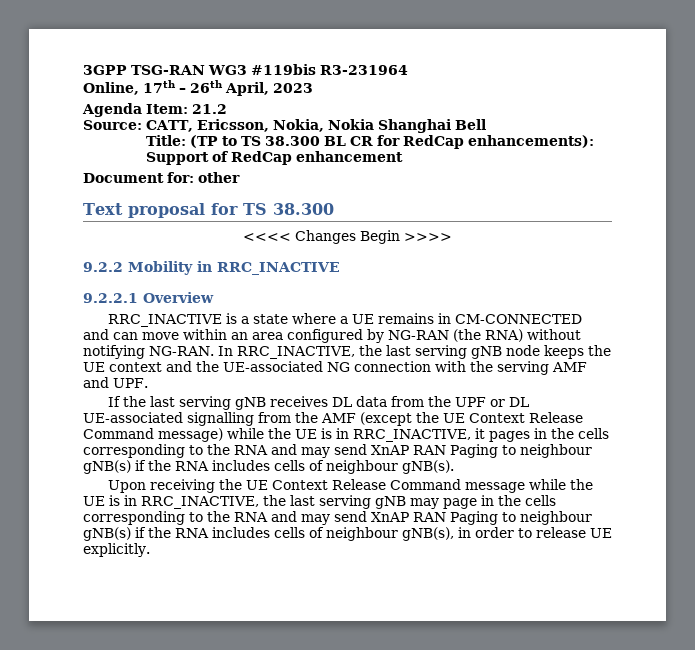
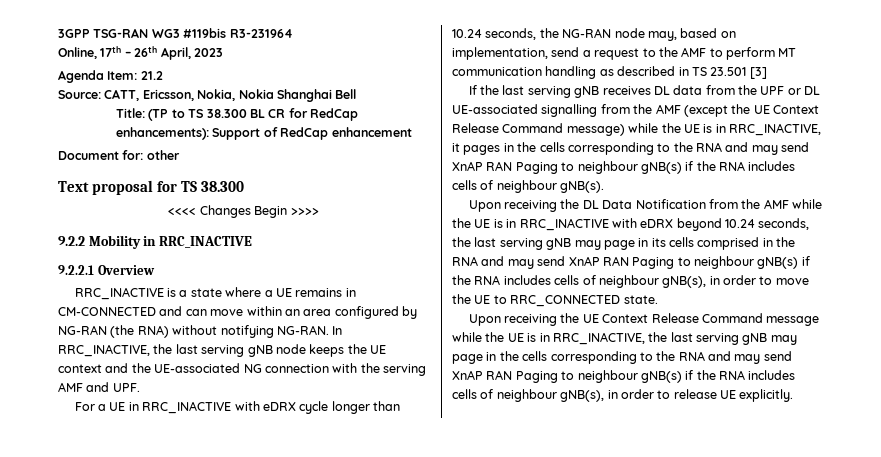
(148, 383) none -> [74,401,401,414] [452,28,736,41] [452,47,797,60] [452,66,767,79] // For a UE in RRC_INACTIVE with eDRX cycle longer than 10.24 seconds, the NG-RAN node may, based on implementation, send a request to the AMF to perform MT communication handling as described in TS 23.501 [3]
(454, 467) none -> [468,199,823,212] [452,218,810,231] [452,237,796,250] [452,256,810,269] [452,275,809,288] [452,294,658,307] // Upon receiving the DL Data Notification from the AMF while the UE is in RRC_INACTIVE with eDRX beyond 10.24 seconds, the last serving gNB may page in its cells comprised in the RNA and may send XnAP RAN Paging to neighbour gNB(s) if the RNA includes cells of neighbour gNB(s), in order to move the UE to RRC_CONNECTED state.

